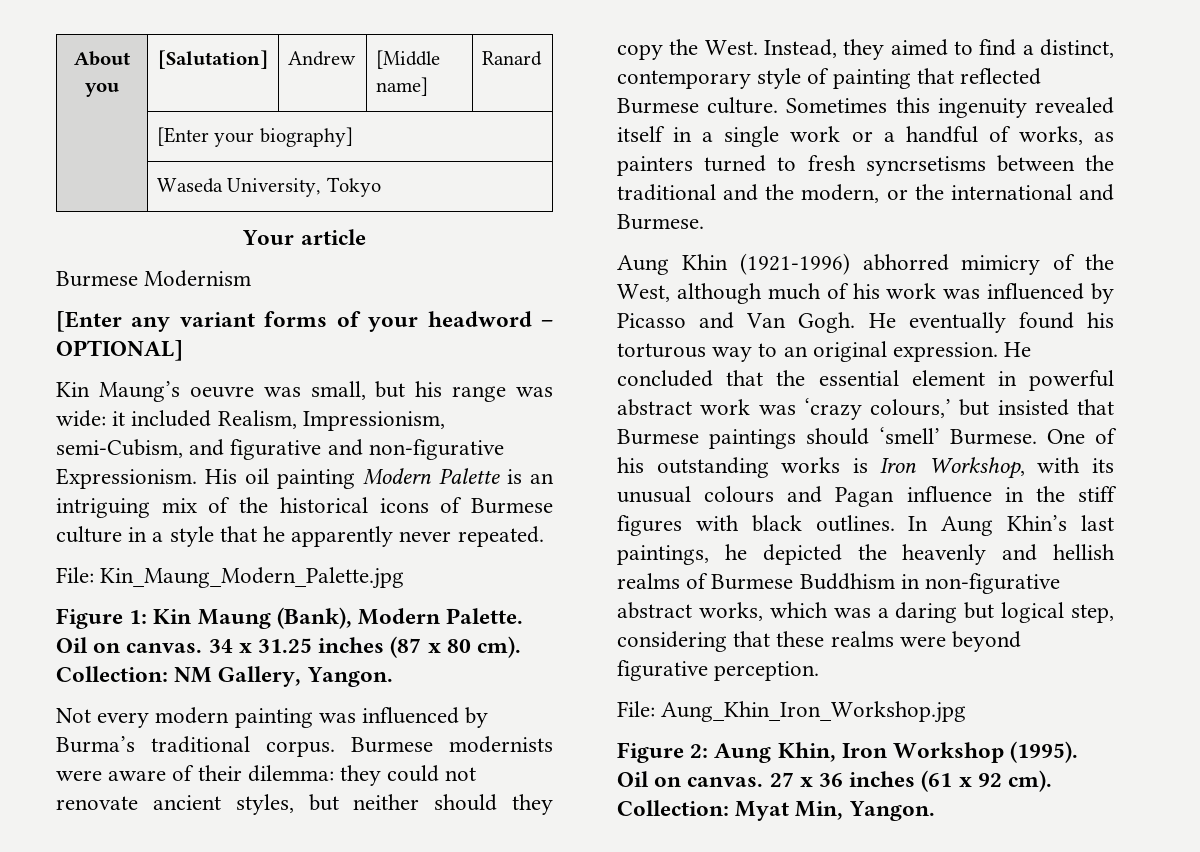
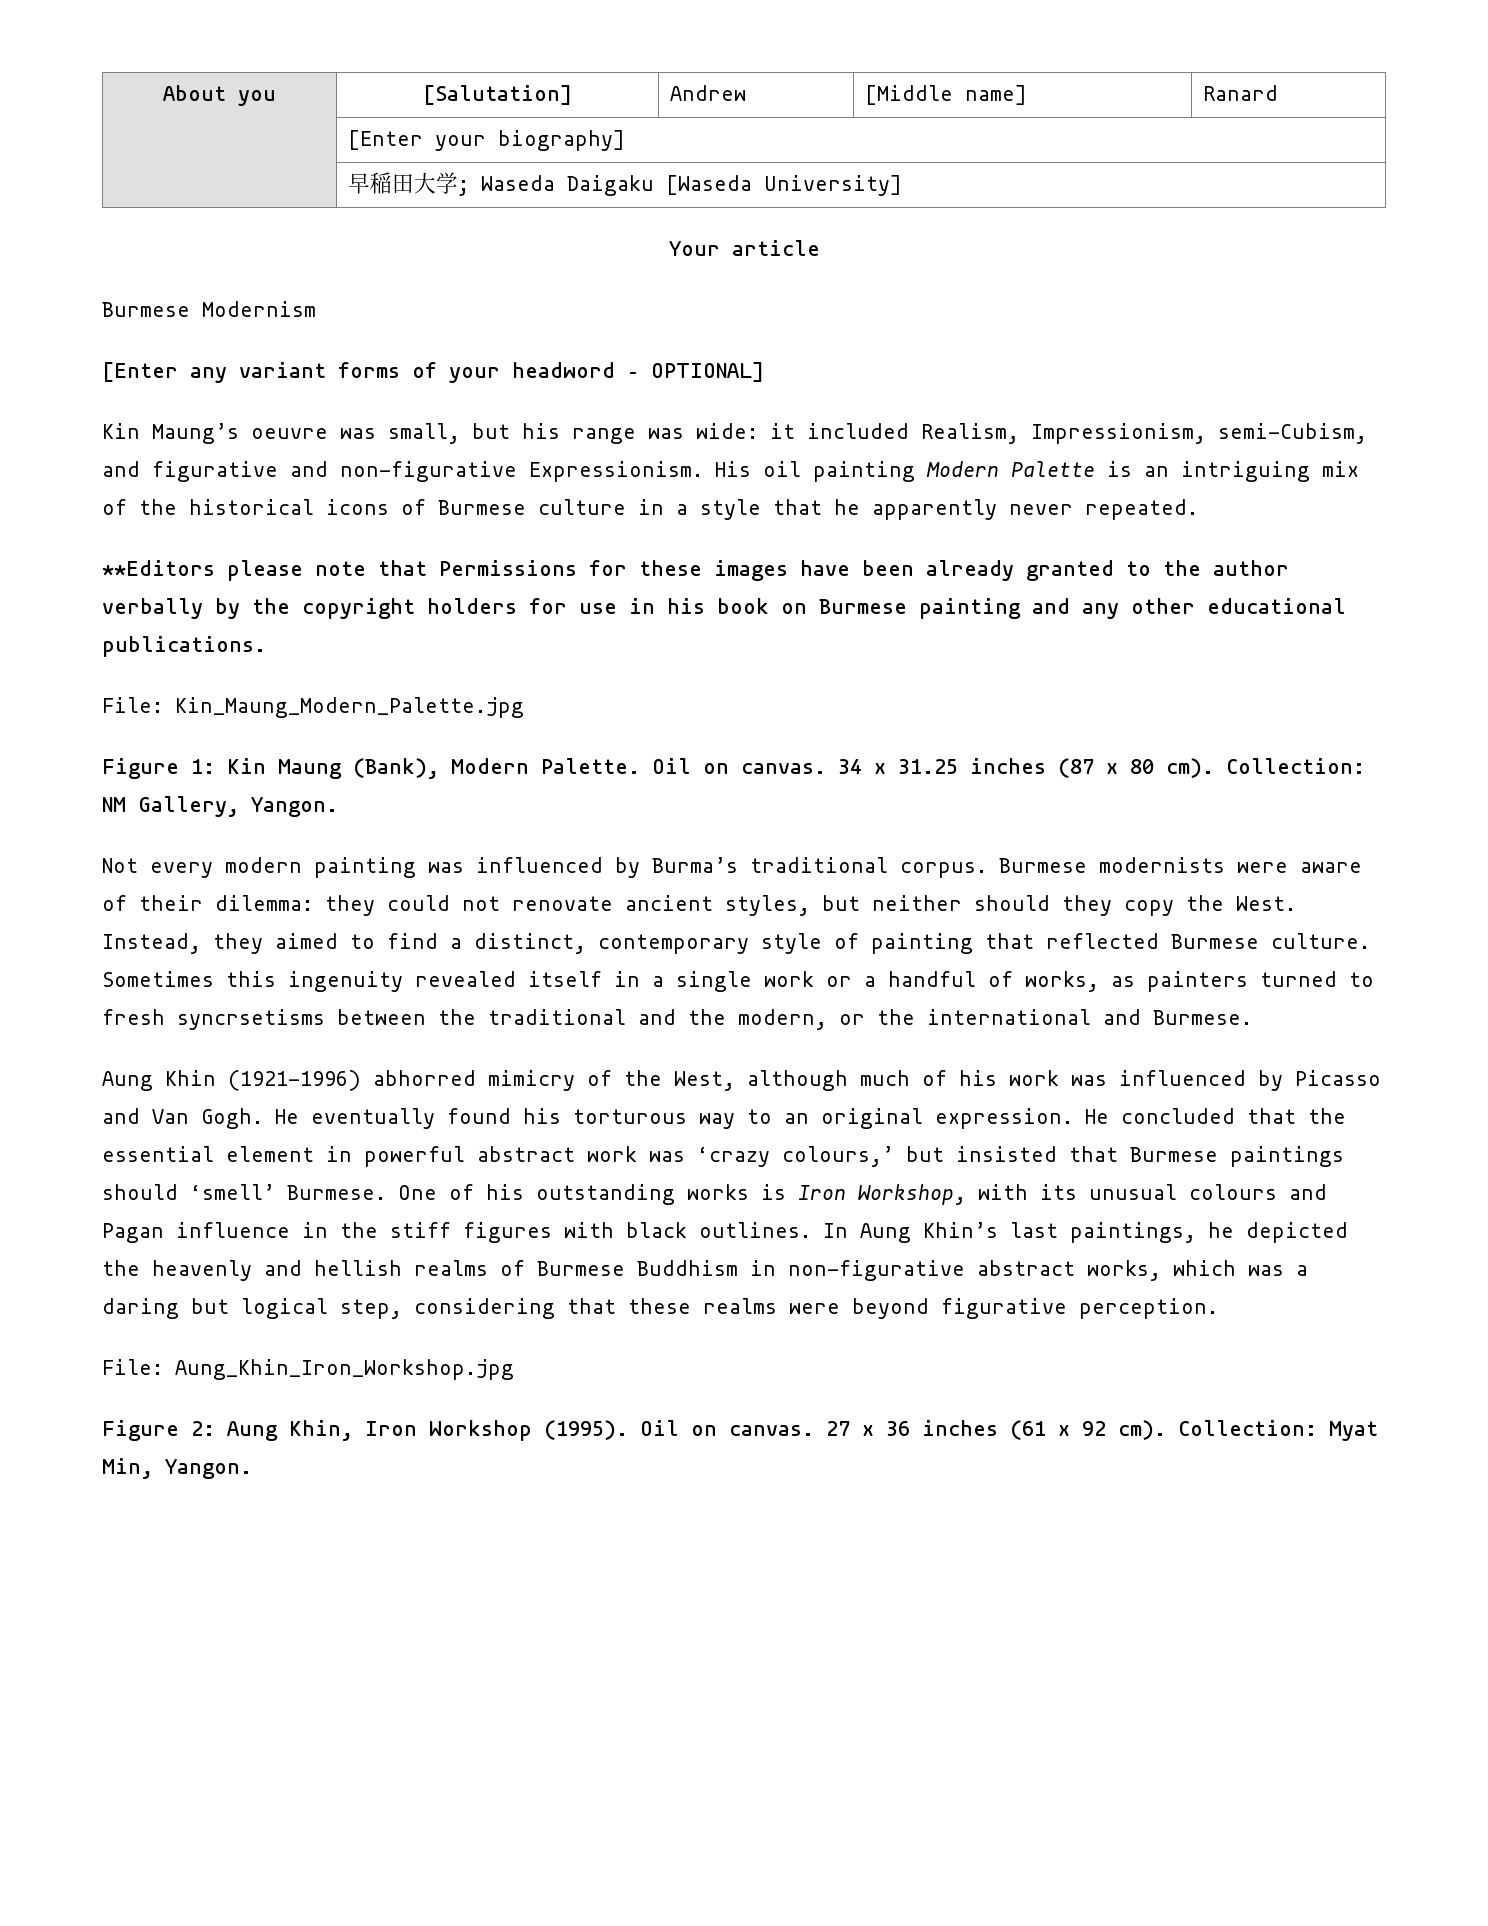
[156,177,381,197] Waseda University, Tokyo -> [348,172,903,196] 早稲田大学; Waseda Daigaku [Waseda University]
(544, 536) none -> [102,560,1289,581] [102,598,1346,619] [102,636,266,657] // **Editors please note that Permissions for these images have been already granted to the author verbally by the copyright holders for use in his book on Burmese painting and any other educational publications.

